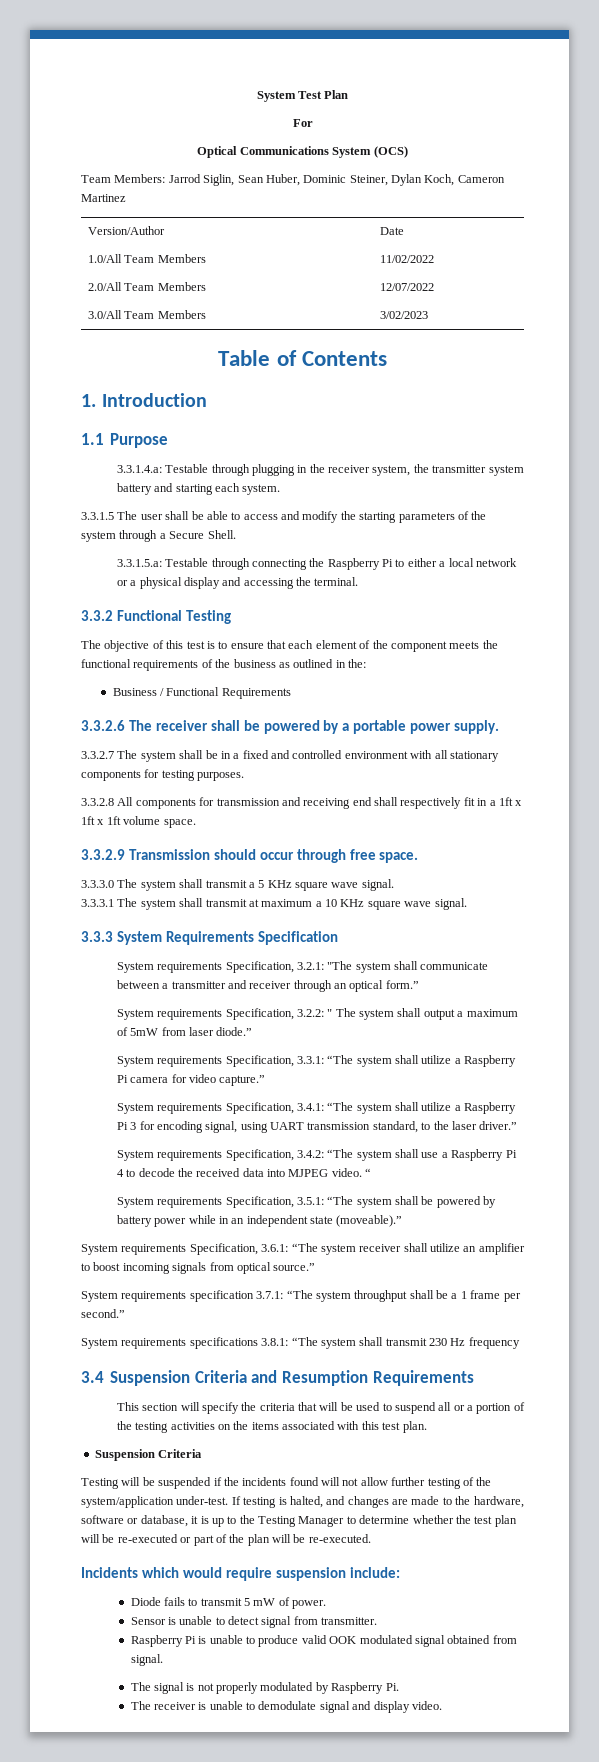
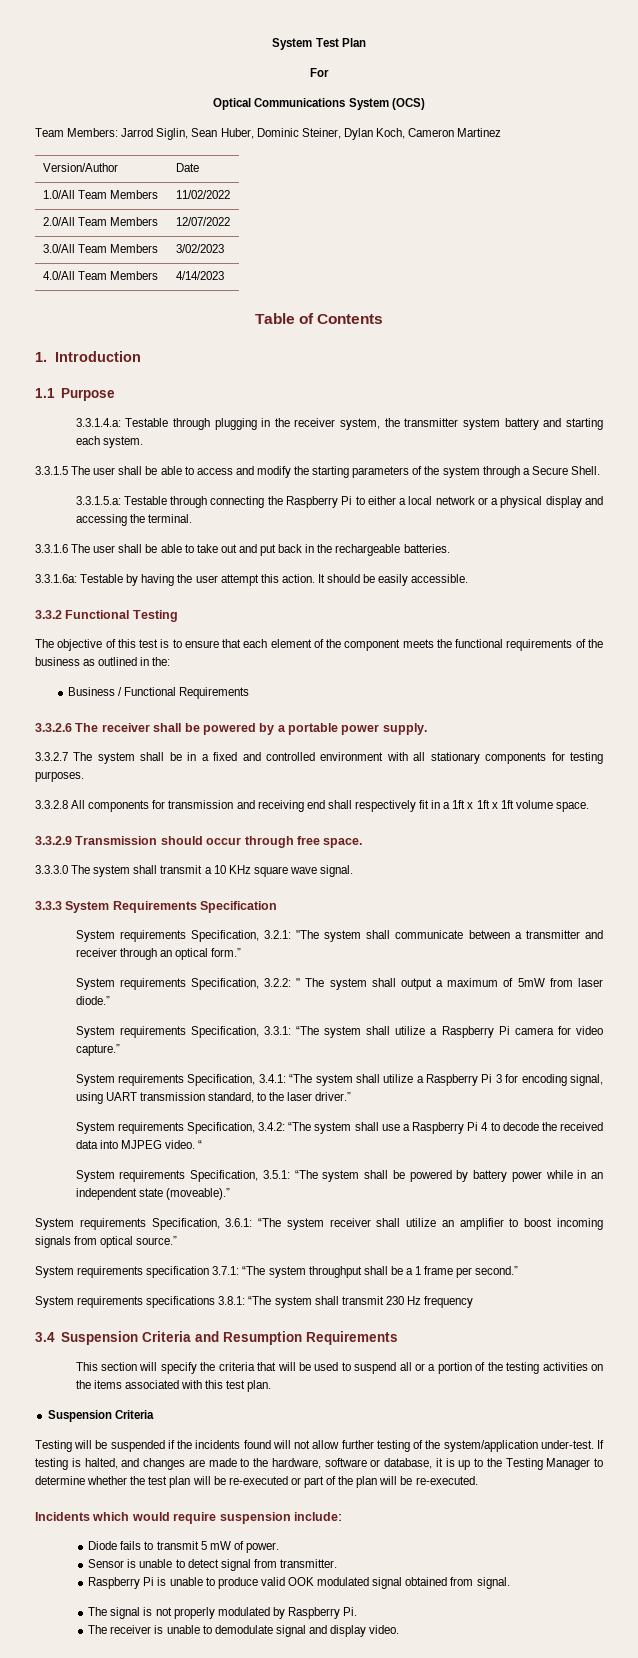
(429, 315) none -> [42,271,158,280] [175,271,224,280] // 4.0/All Team Members | 4/14/2023
(359, 581) none -> [35,544,450,556] [35,574,469,586] // 3.3.1.6 The user shall be able to take out and put back in the rechargeable batteries. // 3.3.1.6a: Testable by having the user attempt this action. It should be easily accessible.
[258,879,394,891] [81,898,322,910] 5 KHz square wave signal. // 3.3.3.1 The system shall transmit at maximum a -> (212, 870) none

